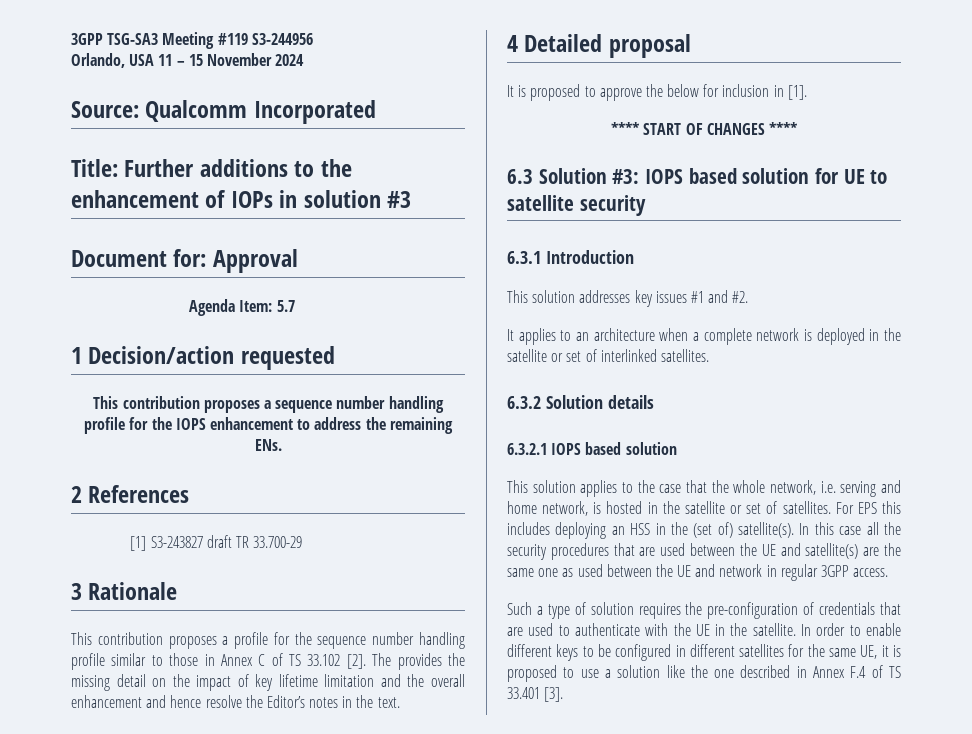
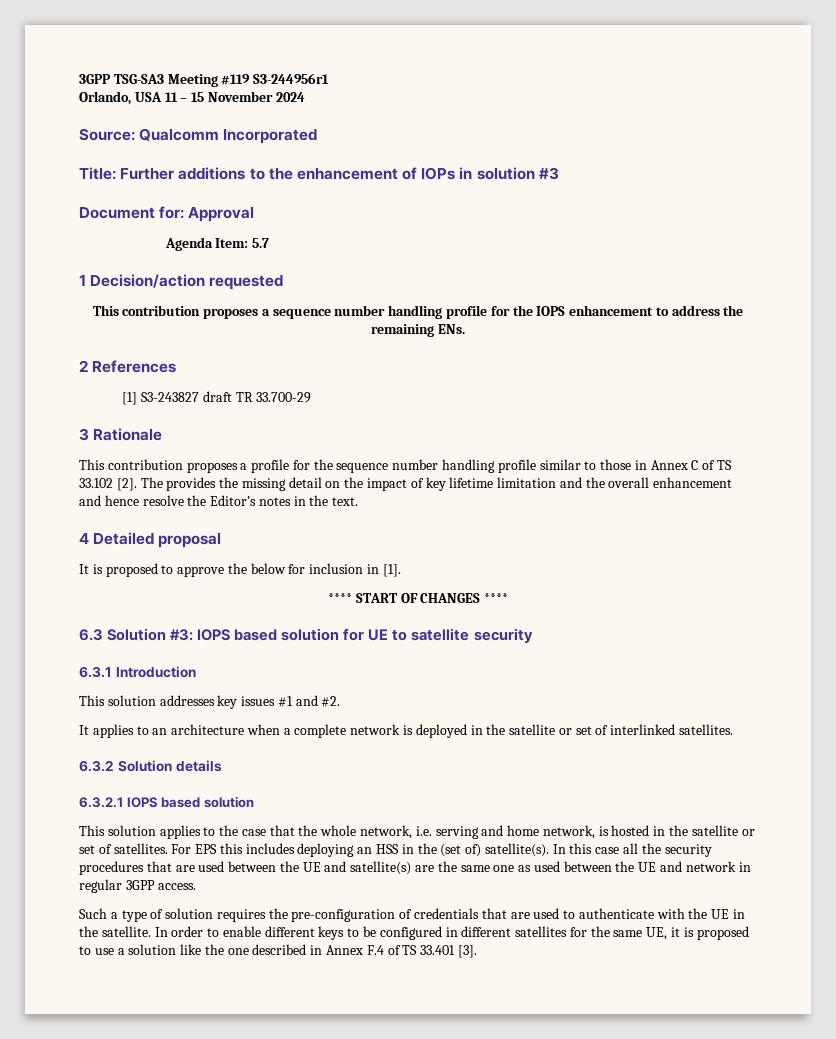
[251,33,313,45] S3-244956 -> [253,73,330,84] S3-244956r1

